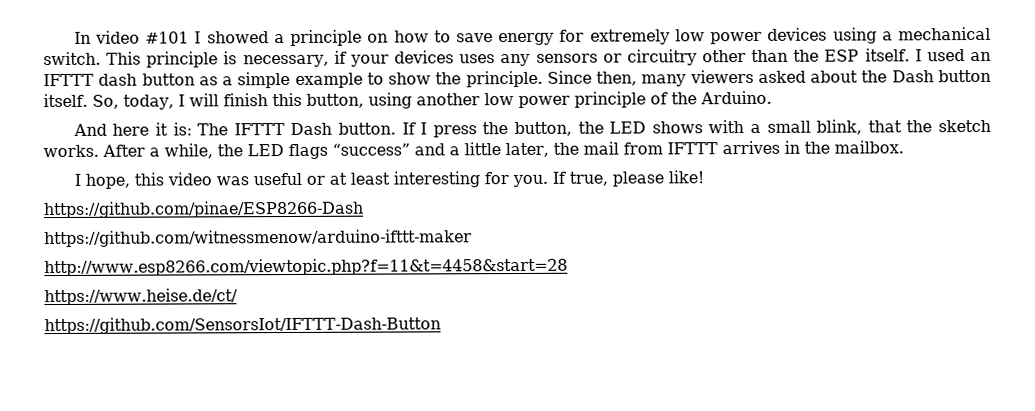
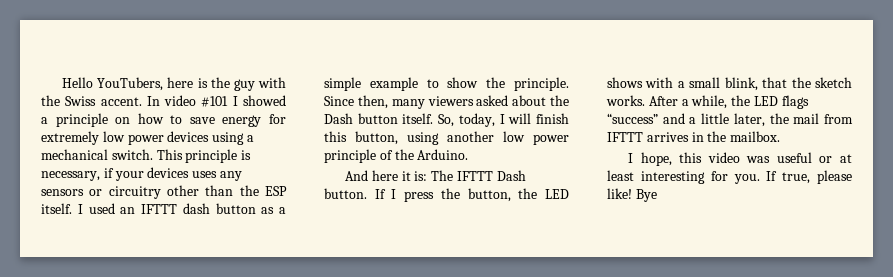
(73, 37) none -> [62,77,286,91] [41,95,142,106] Hello YouTubers, here is the guy with the Swiss accent.
[43,200,364,219] [44,229,472,248] [44,257,568,277] [44,288,238,306] [44,316,441,335] // https://github.com/pinae/ESP8266-Dash // https://github.com/witnessmenow/arduino-ifttt-maker // http://www.esp8266.com/viewtopic.php?f=11&t=4458&start=28 // https://www.heise.de/ct/ // https://github.com/SensorsIot/IFTTT-Dash-Button -> [635,189,657,202] Bye

